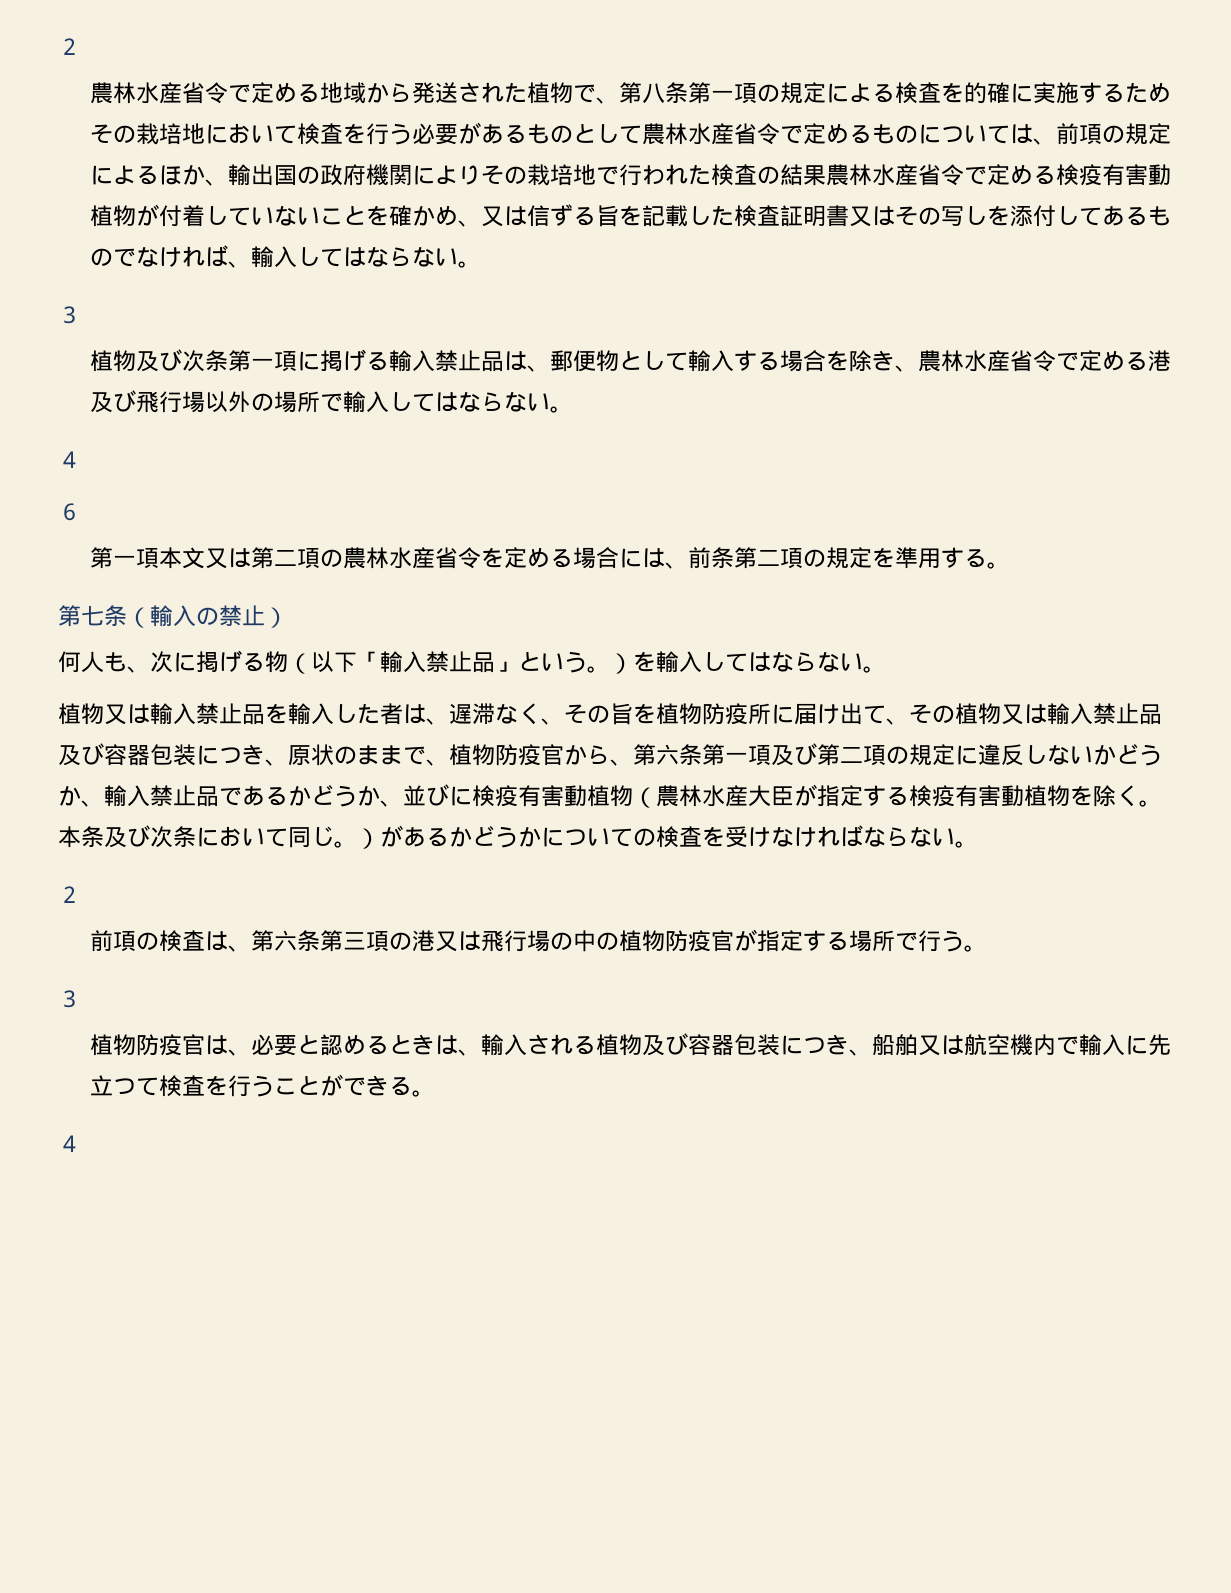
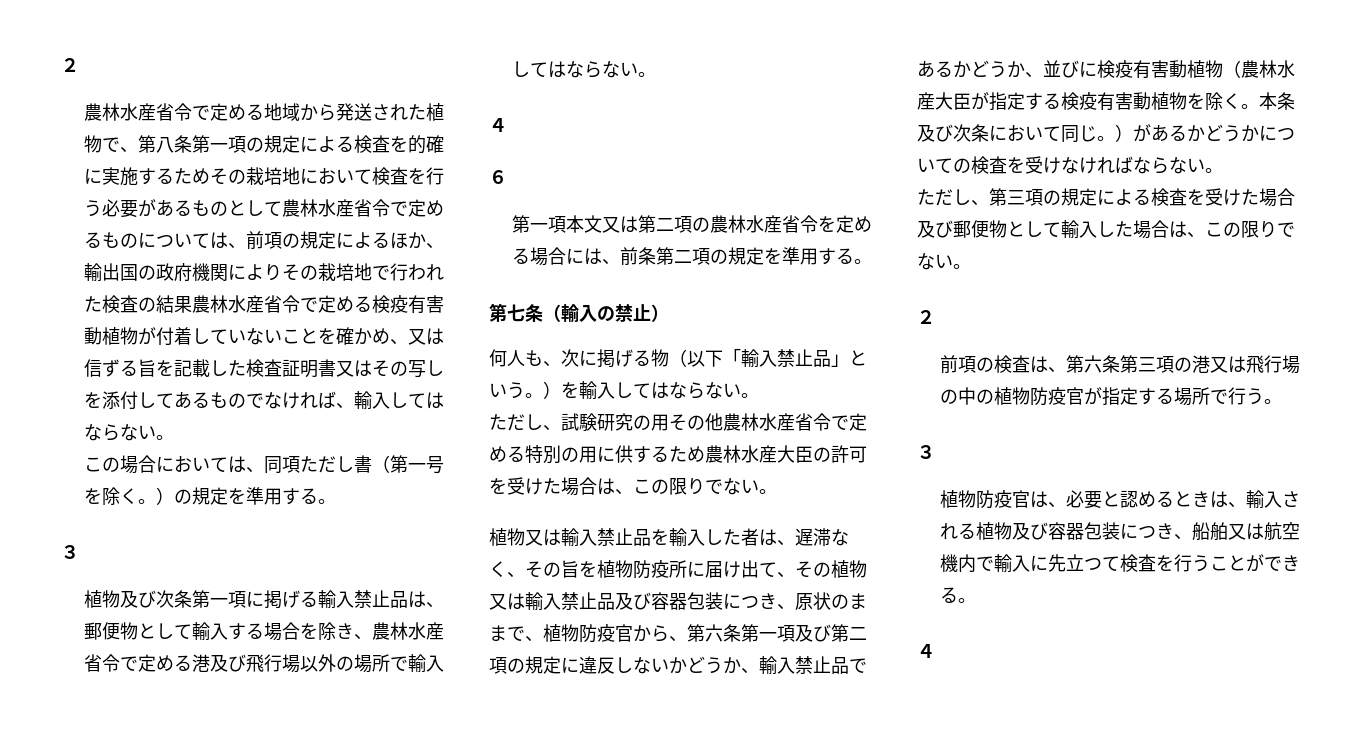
(482, 264) none -> [84,455,445,474] [84,487,337,505] // この場合においては、同項ただし書（第一号を除く。）の規定を準用する。
(886, 669) none -> [489,413,867,432] [489,445,867,464] [489,477,777,496] // ただし、試験研究の用その他農林水産省令で定める特別の用に供するため農林水産大臣の許可を受けた場合は、この限りでない。
(978, 844) none -> [917,188,1295,207] [917,220,1295,239] [917,253,971,270] // ただし、第三項の規定による検査を受けた場合及び郵便物として輸入した場合は、この限りでない。

